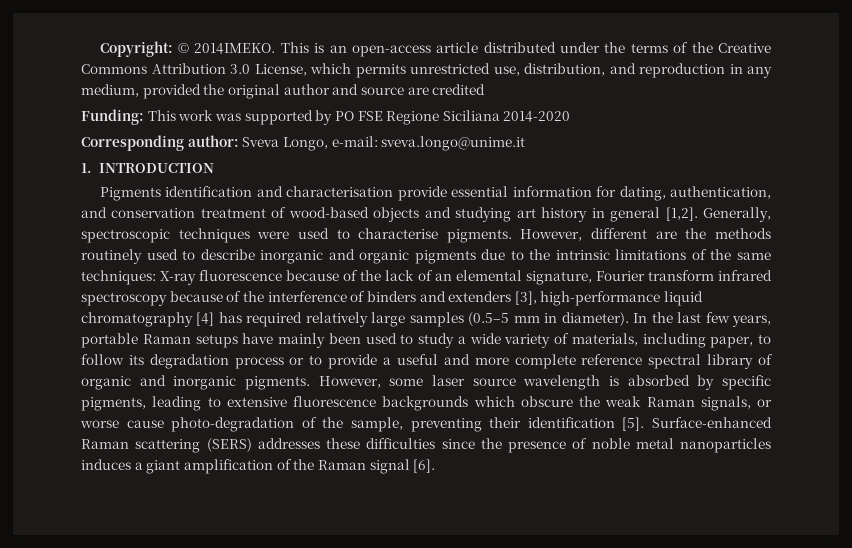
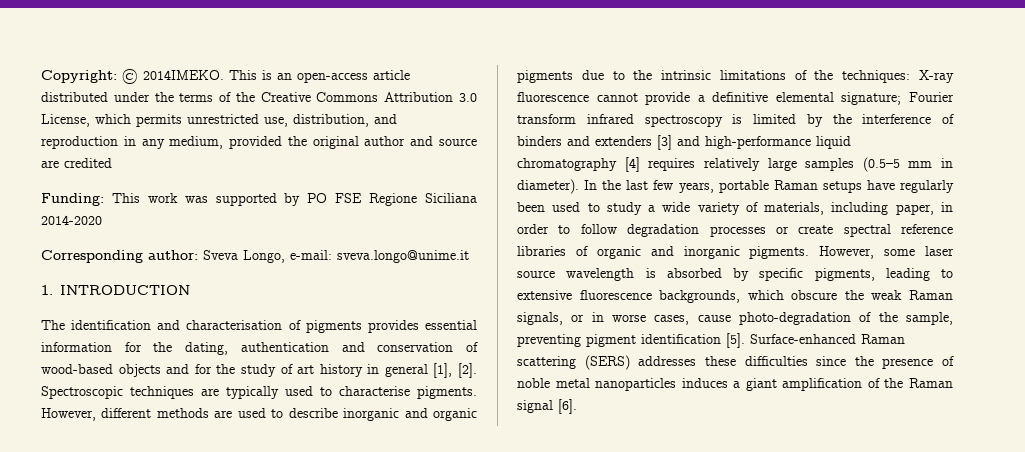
[99,187,161,201] Pigments -> [41,320,65,330] The
[397,186,772,201] provide essential information for dating, authentication, -> [288,320,478,333] [41,342,329,355] of pigments provides essential information for the dating, authentication
[200,208,266,218] treatment -> (454, 347) none
[455,207,771,222] [81,228,290,243] studying art history in general [1,2]. Generally, spectroscopic techniques were -> [194,363,477,378] [41,386,279,399] for the study of art history in general [1], [2]. Spectroscopic techniques are typically
[655,228,771,239] [81,249,142,264] are the methods routinely -> [156,408,233,418] methods are
[737,252,771,260] same -> (834, 75) none
[286,270,592,285] because of the lack of an elemental signature, -> [596,92,902,105] cannot provide a definitive elemental signature;
[169,291,242,302] because of -> [732,114,823,127] is limited by
[514,291,537,305] [3], -> [657,135,700,150] [3] and
[218,312,303,327] has required -> [648,158,696,171] requires
[278,333,325,348] mainly -> [900,180,954,193] regularly
[758,334,771,344] [81,354,754,369] to follow its degradation process or to provide a useful and more complete reference spectral library -> [941,202,953,212] [517,224,953,237] [517,246,566,256] in order to follow degradation processes or create spectral reference libraries
[382,396,469,411] backgrounds -> [659,290,741,303] backgrounds,
[80,420,119,428] worse -> [591,312,690,325] in worse cases,
[489,417,522,428] their -> [586,334,636,347] pigment

